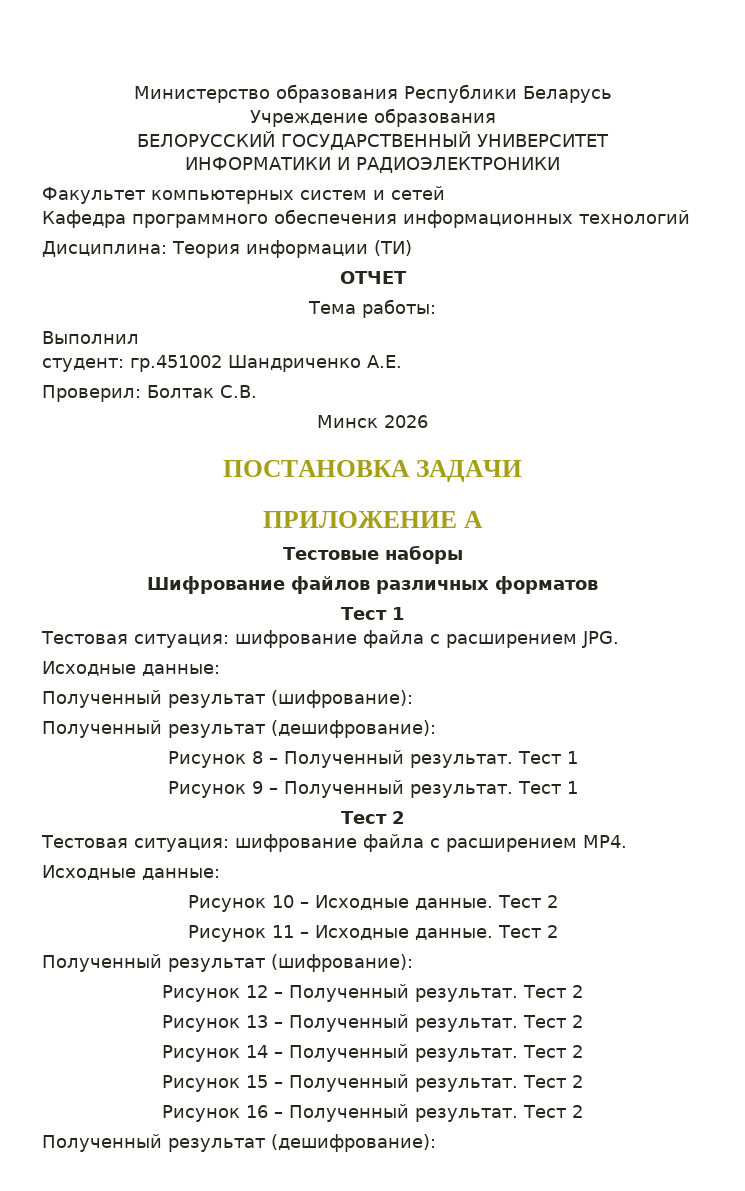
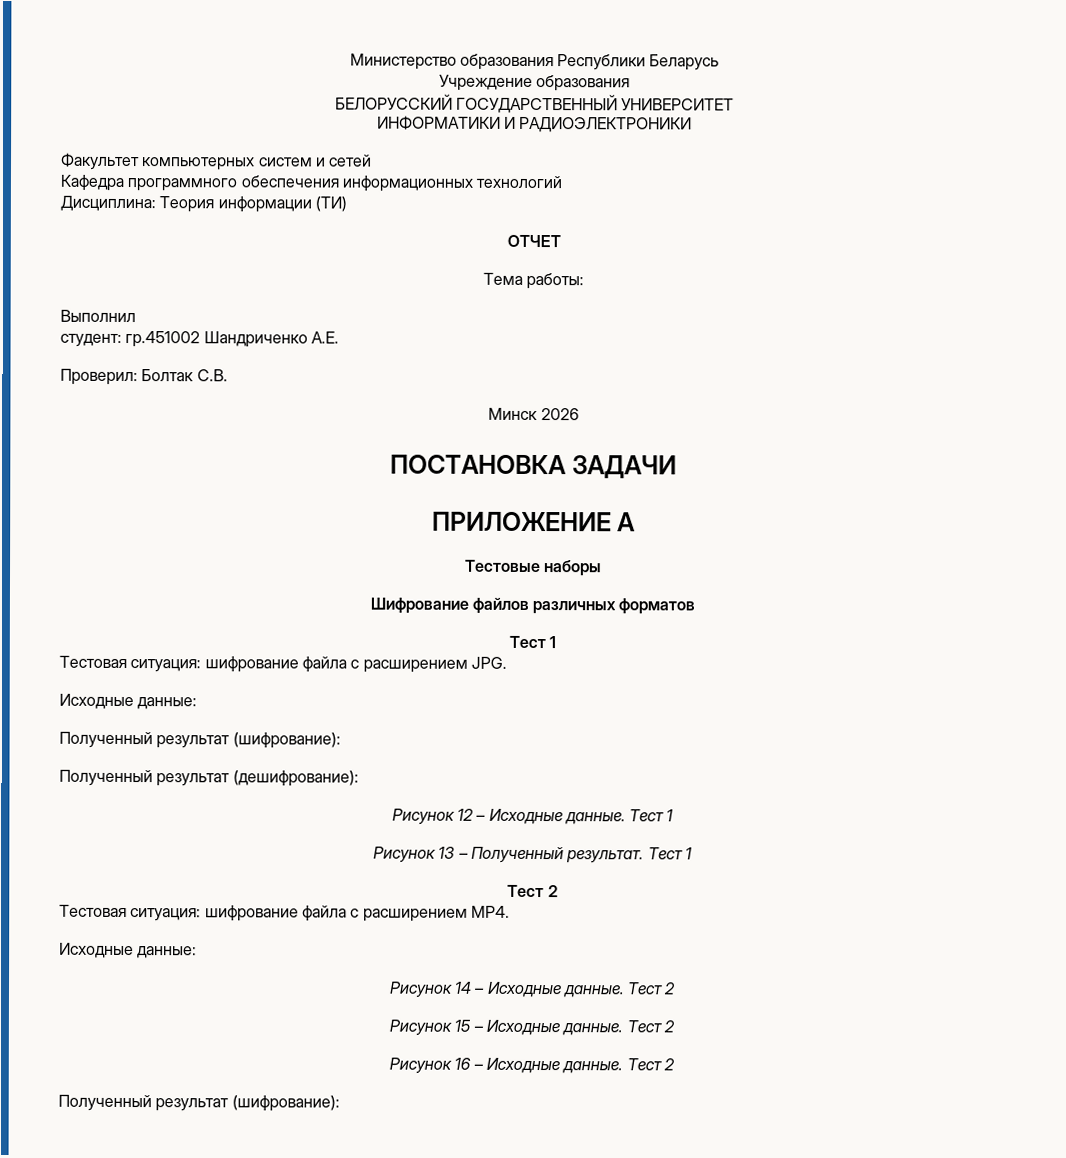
[251,750,513,768] 8 – Полученный результат. -> [456,808,626,825] 12 – Исходные данные.
[251,781,263,794] 9 -> [438,846,456,859] 13
[271,895,558,910] [187,925,294,942] 10 – Исходные данные. Тест 2 // Рисунок 11 -> [453,981,677,998] [389,1019,675,1036] [389,1057,472,1074] 14 – Исходные данные. Тест 2 // Рисунок 15 – Исходные данные. Тест 2 // Рисунок 16
[162,984,583,1002] [162,1014,583,1032] [162,1044,583,1062] [162,1074,583,1092] [162,1104,583,1122] [42,1134,436,1152] // Рисунок 12 – Полученный результат. Тест 2 // Рисунок 13 – Полученный результат. Тест 2 // Рисунок 14 – Полученный результат. Тест 2 // Рисунок 15 – Полученный результат. Тест 2 // Рисунок 16 – Полученный результат. Тест 2 // Полученный результат (дешифрование): -> (340, 1103) none

